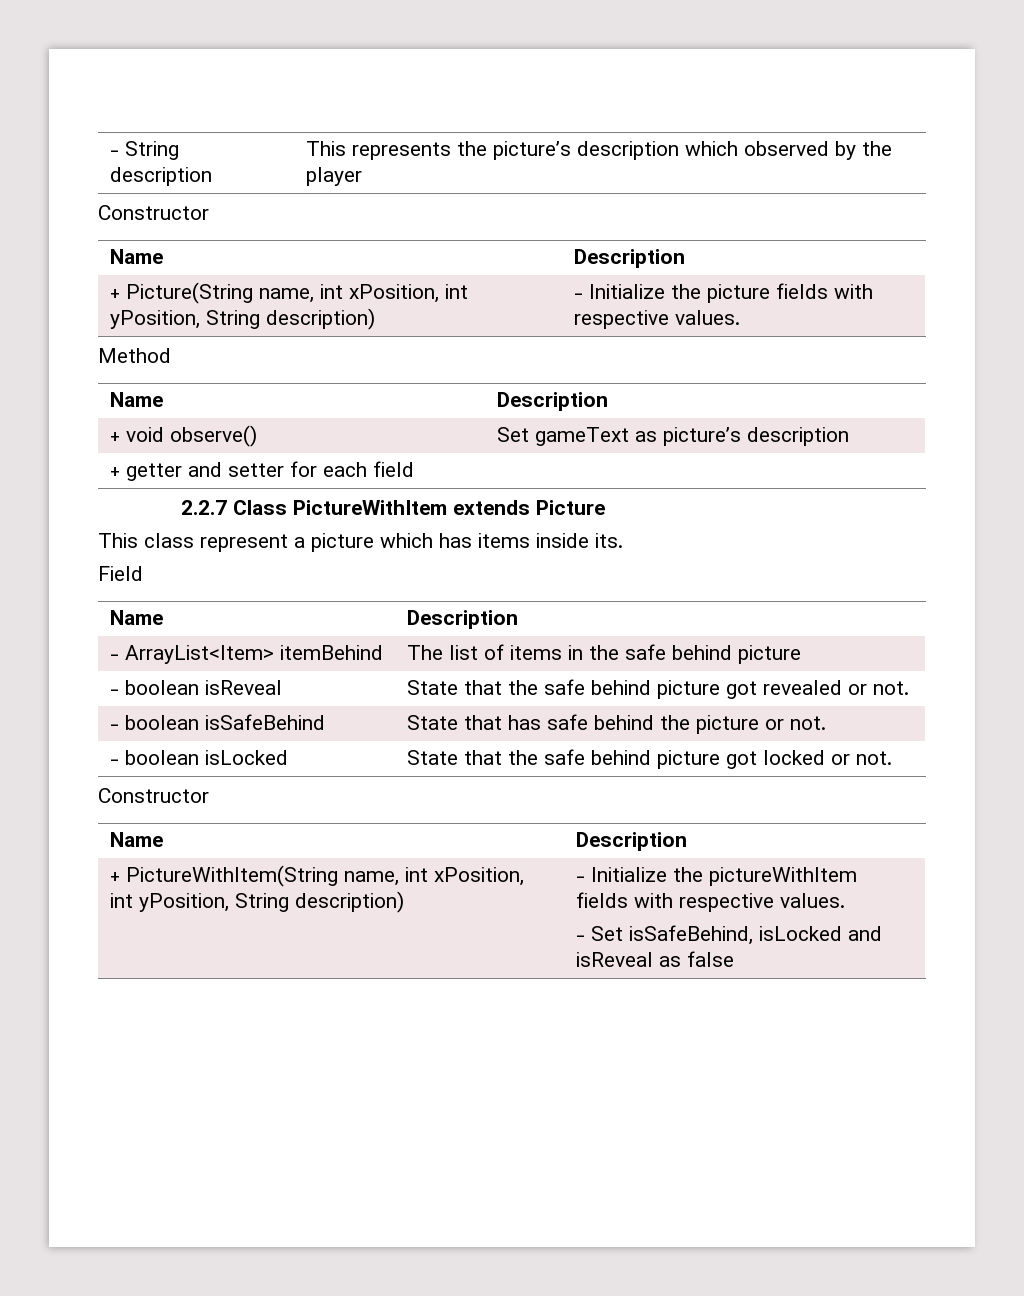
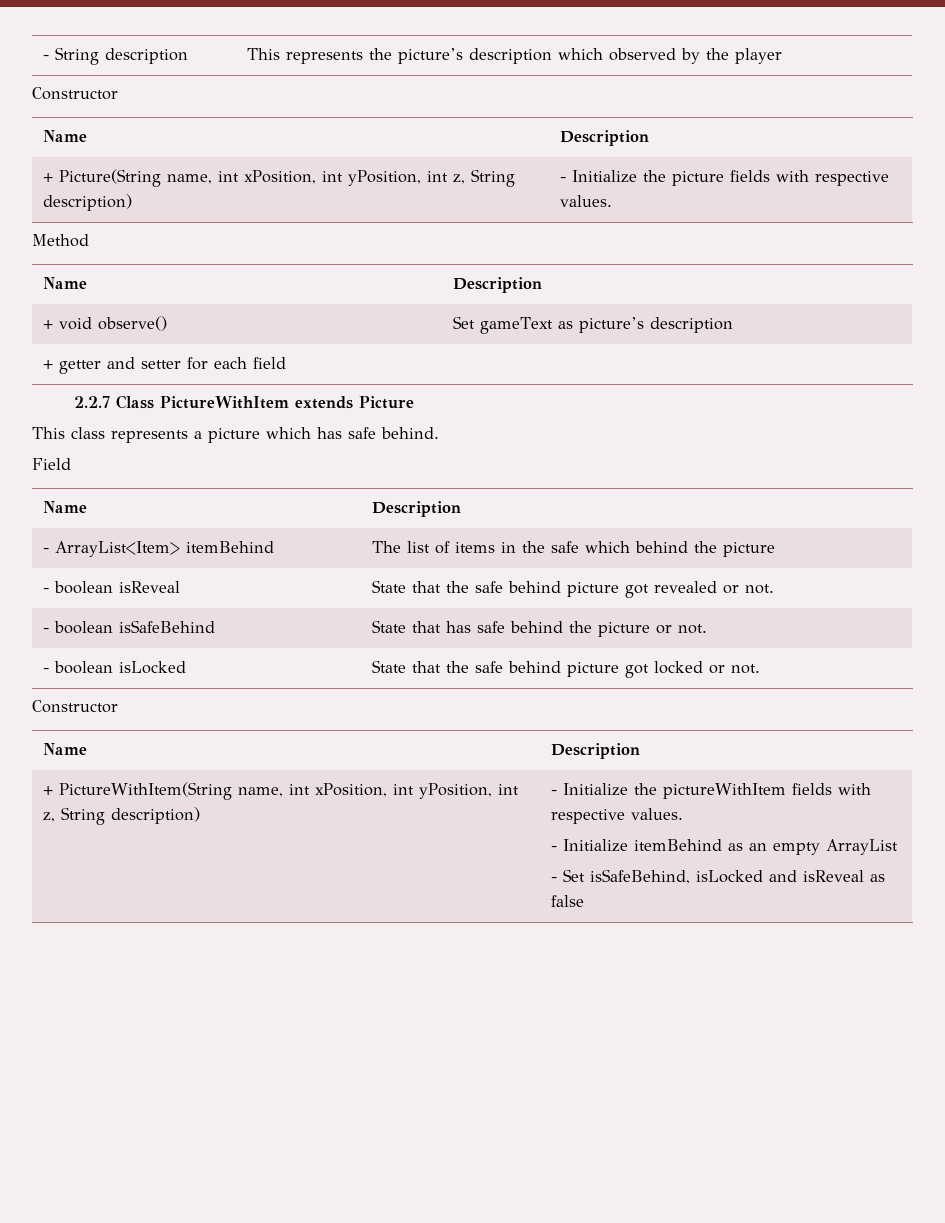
(201, 319) none -> [427,171,466,184] int z,
[200,534,288,552] represent -> [111,430,188,443] represents
[478,533,623,548] items inside its. -> [348,427,439,439] safe behind.
[672,645,733,660] behind -> [585,541,718,553] which behind the
(230, 902) none -> [498,784,520,795] [43,812,56,822] int z,
(846, 900) none -> [551,839,899,855] // - Initialize itemBehind as an empty ArrayList

